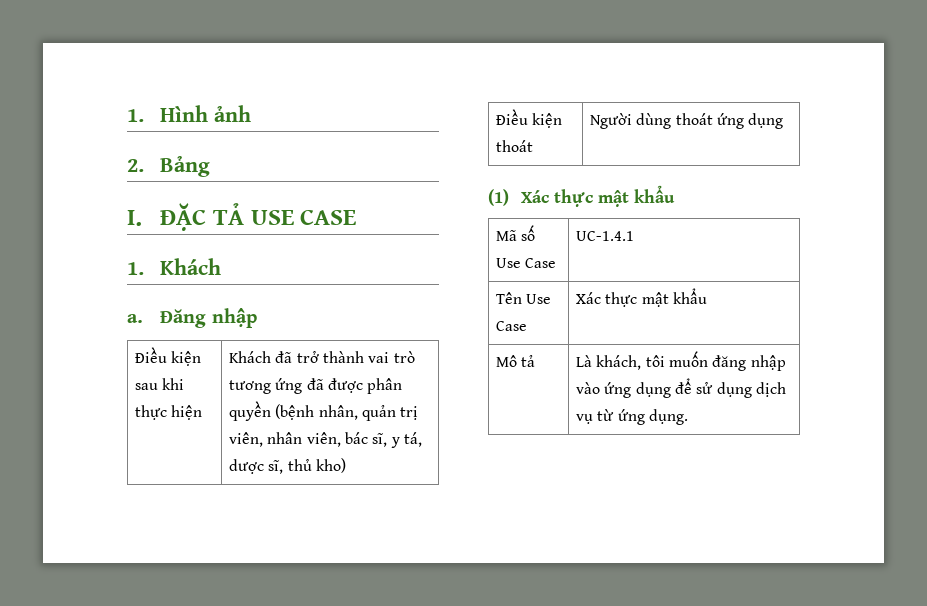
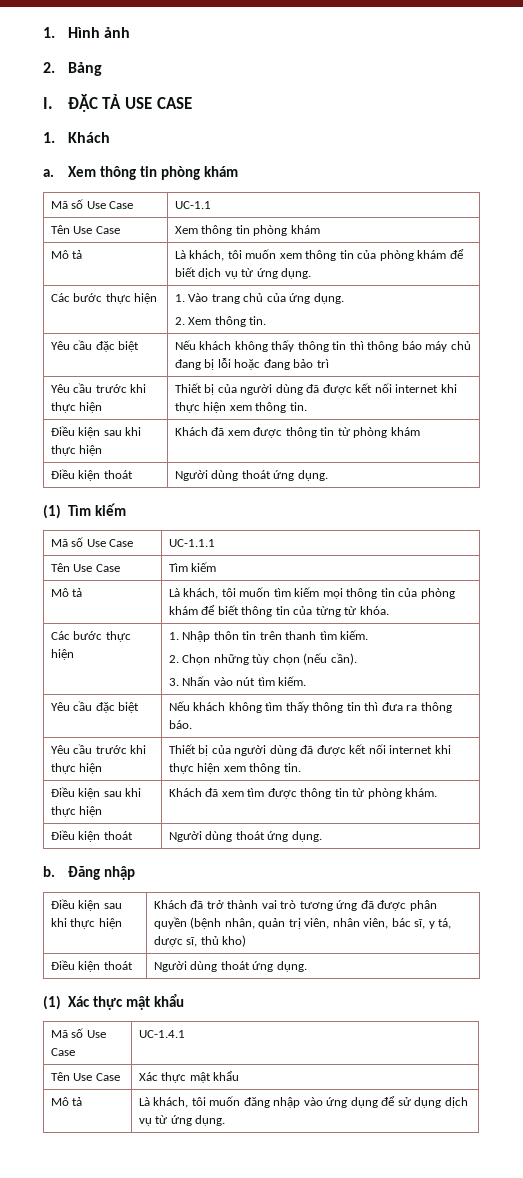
(143, 318) none -> [67,166,239,180] [50,199,134,209] [174,201,211,209] [50,225,120,234] [174,225,320,236] [50,250,83,259] [174,249,464,261] [174,267,312,279] [50,293,158,304] [174,293,344,304] [174,316,267,327] [50,340,140,352] [174,340,471,352] [174,358,329,370] [50,383,147,393] [50,402,103,413] [174,383,457,395] [174,402,307,413] [50,426,142,438] [50,445,103,456] [174,427,420,438] [50,469,133,481] [174,470,328,481] [43,503,127,519] [50,537,134,547] [168,539,215,547] [50,563,120,572] [168,562,217,572] [50,588,83,597] [168,587,455,599] [168,605,389,617] [50,631,131,642] [50,649,74,660] [168,630,369,642] [168,653,357,665] [168,676,307,686] [50,701,140,713] [168,701,452,713] [168,720,192,729] [50,744,147,754] [50,763,103,774] [168,744,451,756] [168,763,301,774] [50,787,142,799] [50,806,103,817] [168,788,438,799] [50,830,133,842] [168,831,322,842] [43,866,55,877] Xem thông tin phòng khám // Mã số Use Case | UC-1.1 // Tên Use Case | Xem thông tin phòng khám // Mô tả | Là khách, tôi muốn xem thông tin của phòng khám để biết dịch vụ từ ứng dụng. // Các bước thực hiện | 1. Vào trang chủ của ứng dụng. // 2. Xem thông tin. // Yêu cầu đặc biệt | Nếu khách không thấy thông tin thì thông báo máy chủ đang bị lỗi hoặc đang bảo trì // Yêu cầu trước khi thực hiện | Thiết bị của người dùng đã được kết nối internet khi thực hiện xem thông tin. // Điều kiện sau khi thực hiện | Khách đã xem được thông tin từ phòng khám // Điều kiện thoát | Người dùng thoát ứng dụng. // (1) Tìm kiếm // Mã số Use Case | UC-1.1.1 // Tên Use Case | Tìm kiếm // Mô tả | Là khách, tôi muốn tìm kiếm mọi thông tin của phòng khám để biết thông tin của từng từ khóa. // Các bước thực hiện | 1. Nhập thôn tin trên thanh tìm kiếm. // 2. Chọn những tùy chọn (nếu cần). // 3. Nhấn vào nút tìm kiếm. // Yêu cầu đặc biệt | Nếu khách không tìm thấy thông tin thì đưa ra thông báo. // Yêu cầu trước khi thực hiện | Thiết bị của người dùng đã được kết nối internet khi thực hiện xem thông tin. // Điều kiện sau khi thực hiện | Khách đã xem tìm được thông tin từ phòng khám. // Điều kiện thoát | Người dùng thoát ứng dụng. // b.
[748,113,784,129] dụng -> [276,961,307,972] dụng.

